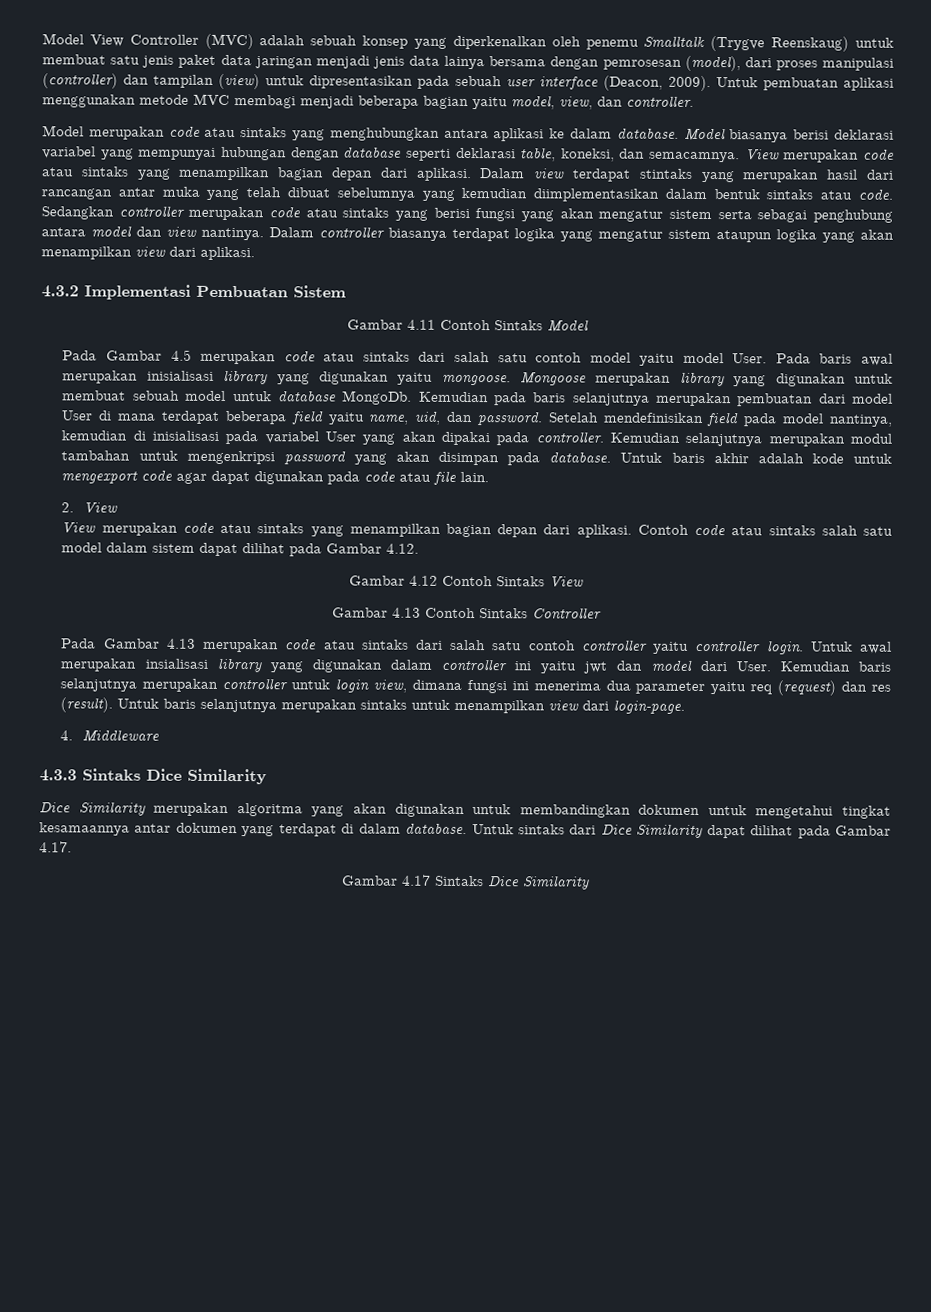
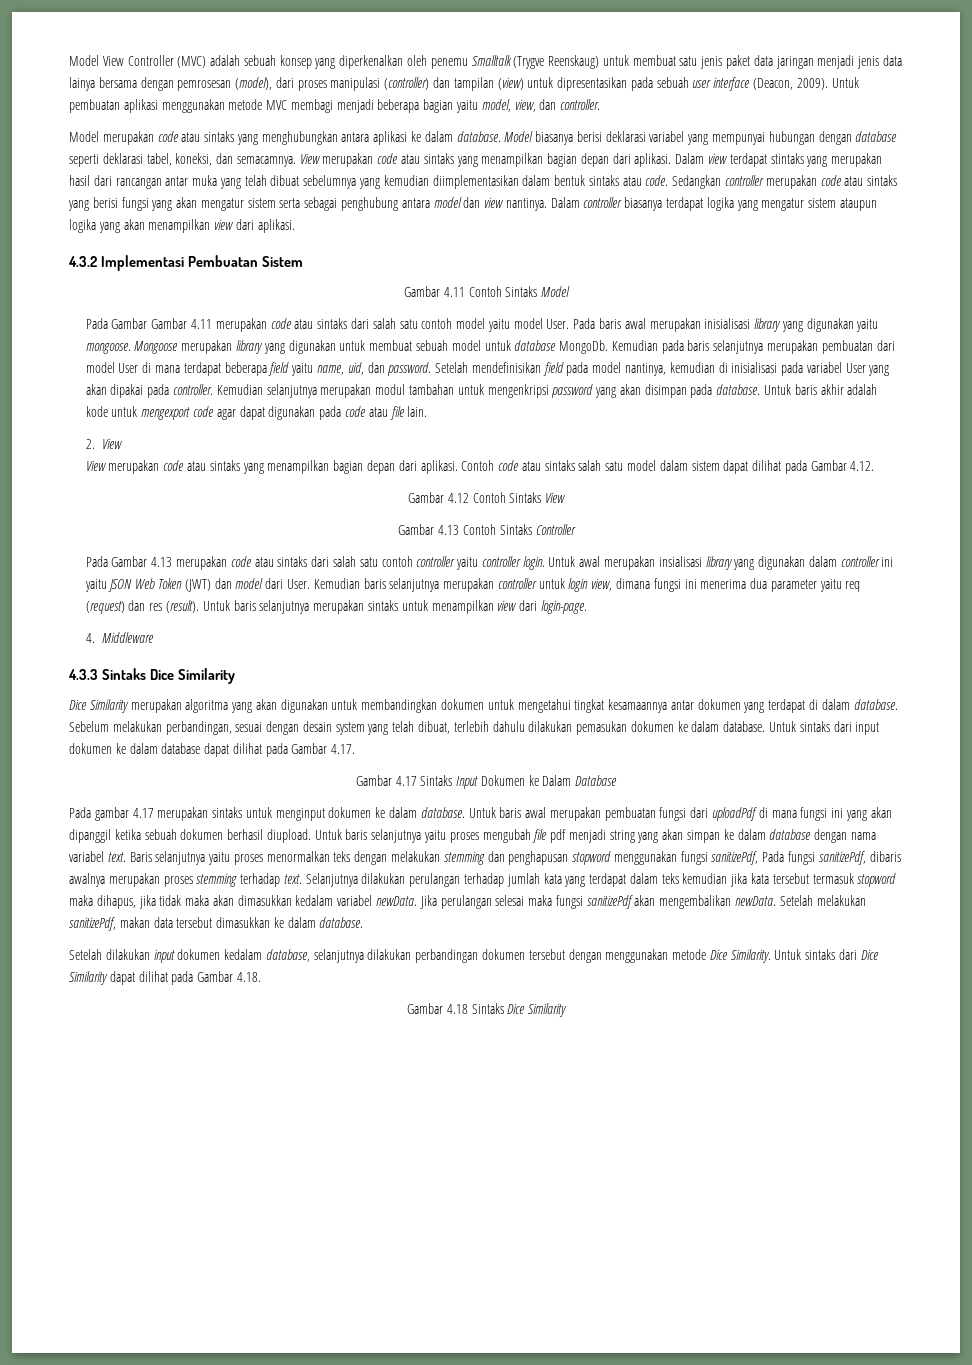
[520,147,557,162] table, -> [146,153,172,166] tabel,
[170,349,192,361] 4.5 -> [151,318,213,329] Gambar 4.11
[583,661,608,674] jwt -> [108,578,211,592] JSON Web Token (JWT)
(468, 828) none -> [69,721,880,735] [69,743,356,757] [355,775,618,789] [69,807,892,821] [69,829,876,843] [69,851,901,865] [69,873,897,887] [69,895,866,909] [69,917,364,931] [69,949,771,963] Sebelum melakukan perbandingan, sesuai dengan desain system yang telah dibuat, terlebih dahulu dilakukan pemasukan dokumen ke dalam database. Untuk sintaks dari input dokumen ke dalam database dapat dilihat pada Gambar 4.17. // Gambar 4.17 Sintaks Input Dokumen ke Dalam Database // Pada gambar 4.17 merupakan sintaks untuk menginput dokumen ke dalam database. Untuk baris awal merupakan pembuatan fungsi dari uploadPdf di mana fungsi ini yang akan dipanggil ketika sebuah dokumen berhasil diupload. Untuk baris selanjutnya yaitu proses mengubah file pdf menjadi string yang akan simpan ke dalam database dengan nama variabel text. Baris selanjutnya yaitu proses menormalkan teks dengan melakukan stemming dan penghapusan stopword menggunakan fungsi sanitizePdf, Pada fungsi sanitizePdf, dibaris awalnya merupakan proses stemming terhadap text. Selanjutnya dilakukan perulangan terhadap jumlah kata yang terdapat dalam teks kemudian jika kata tersebut termasuk stopword maka dihapus, jika tidak maka akan dimasukkan kedalam variabel newData. Jika perulangan selesai maka fungsi sanitizePdf akan mengembalikan newData. Setelah melakukan sanitizePdf, makan data tersebut dimasukkan ke dalam database. // Setelah dilakukan input dokumen kedalam database, selanjutnya dilakukan perbandingan dokumen tersebut dengan menggunakan metode Dice Similarity.
[39,841,72,853] [341,874,431,886] 4.17. // Gambar 4.17 -> [236,972,261,982] [406,1003,468,1014] 4.18. // Gambar 4.18

